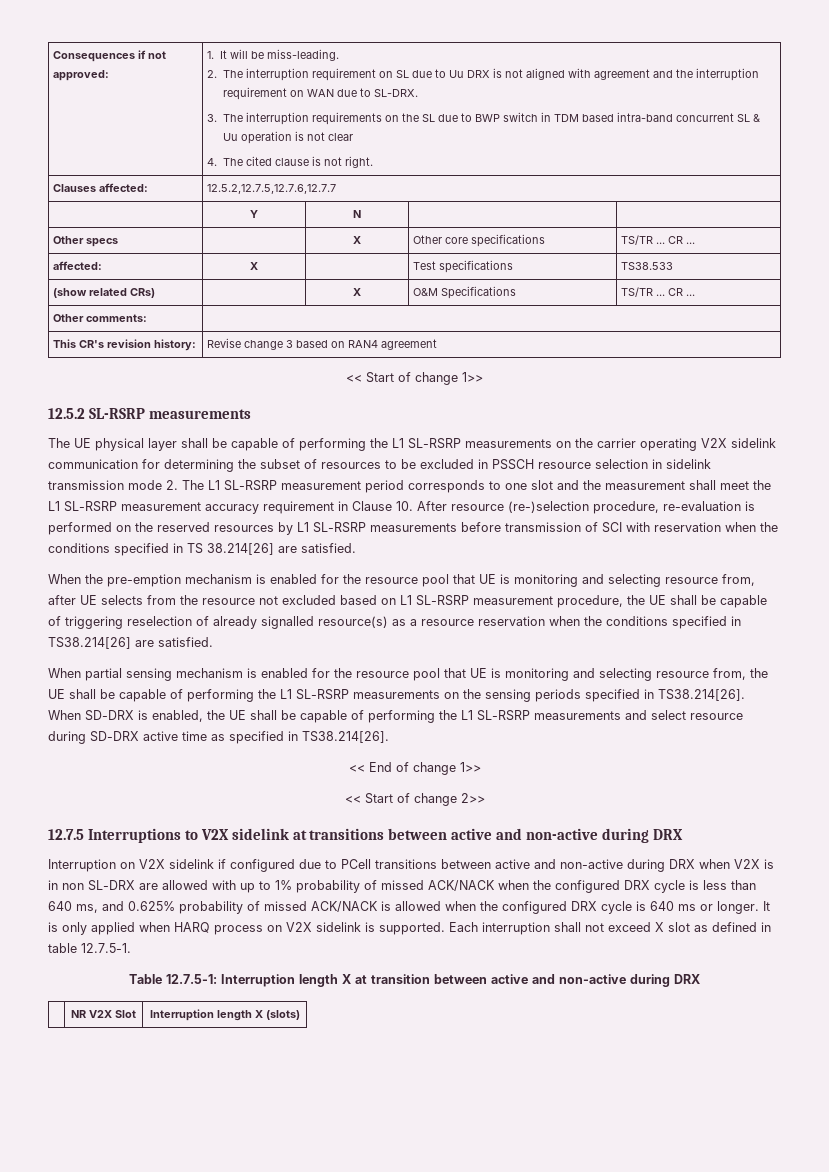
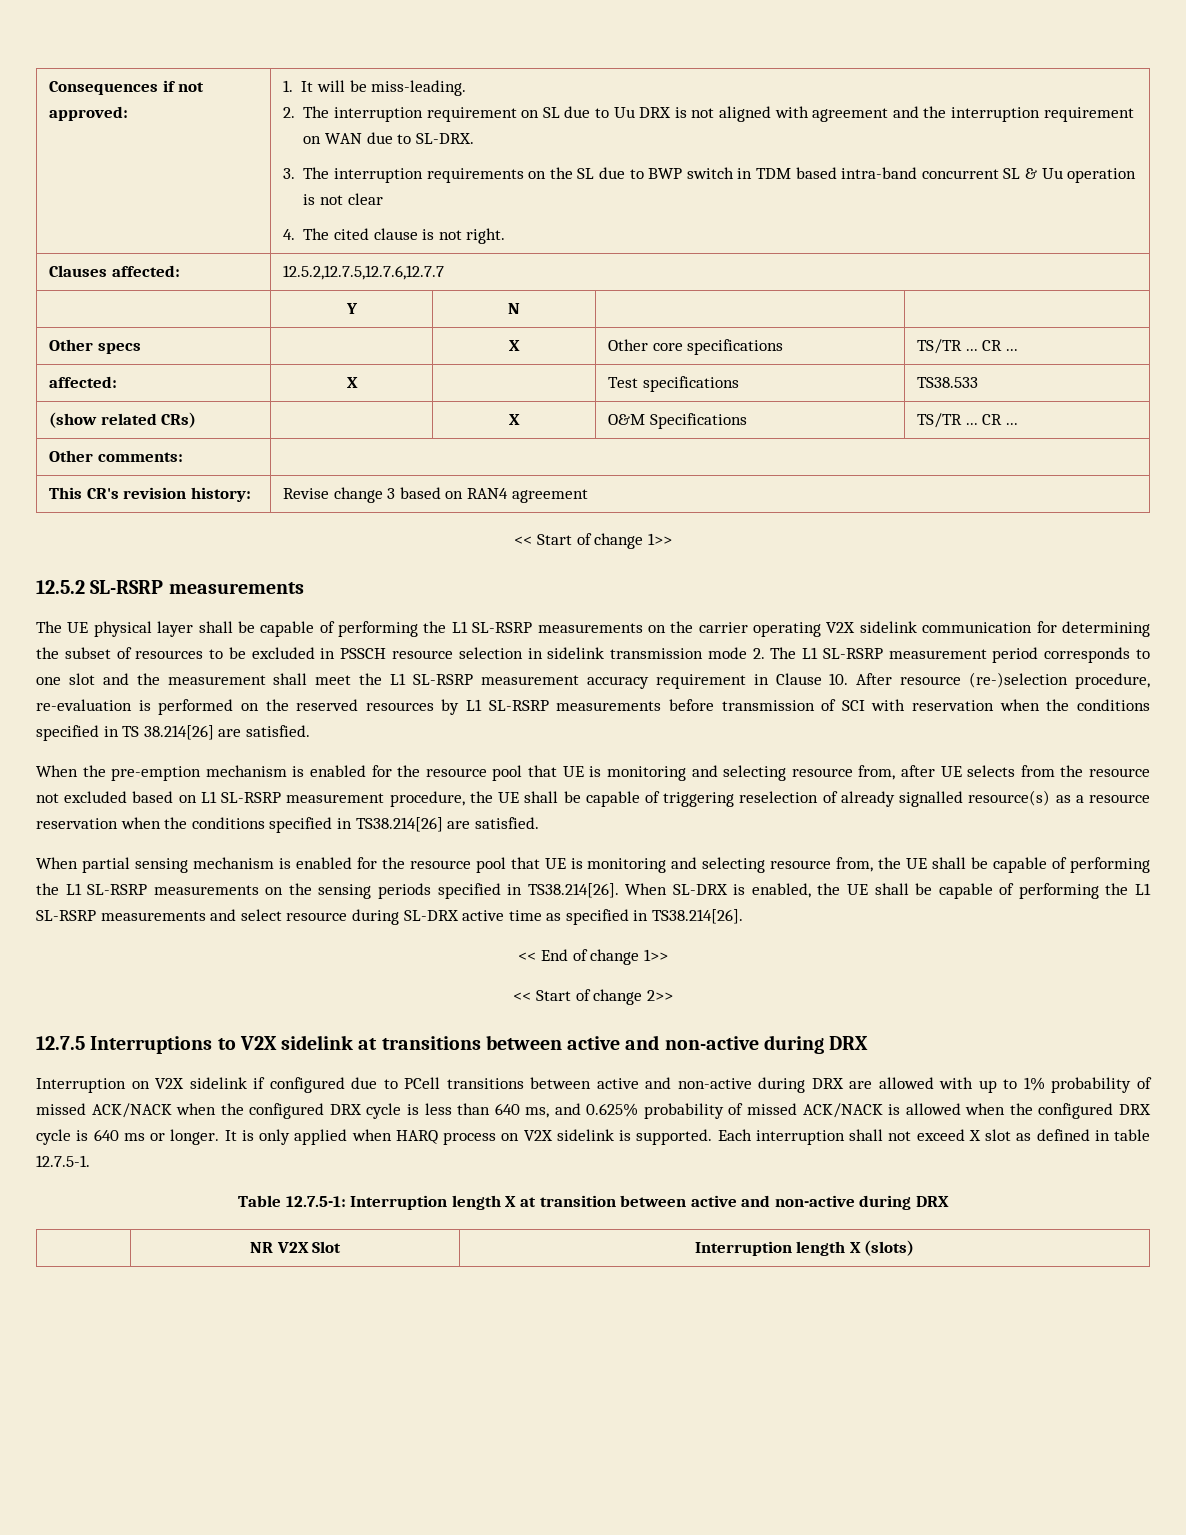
[85,710,134,721] SD-DRX -> [672,884,728,895] SL-DRX
[90,731,139,742] SD-DRX -> [403,910,459,921] SL-DRX
[699,859,774,869] [48,880,135,891] when V2X is in non SL-DRX -> (844, 1083) none

